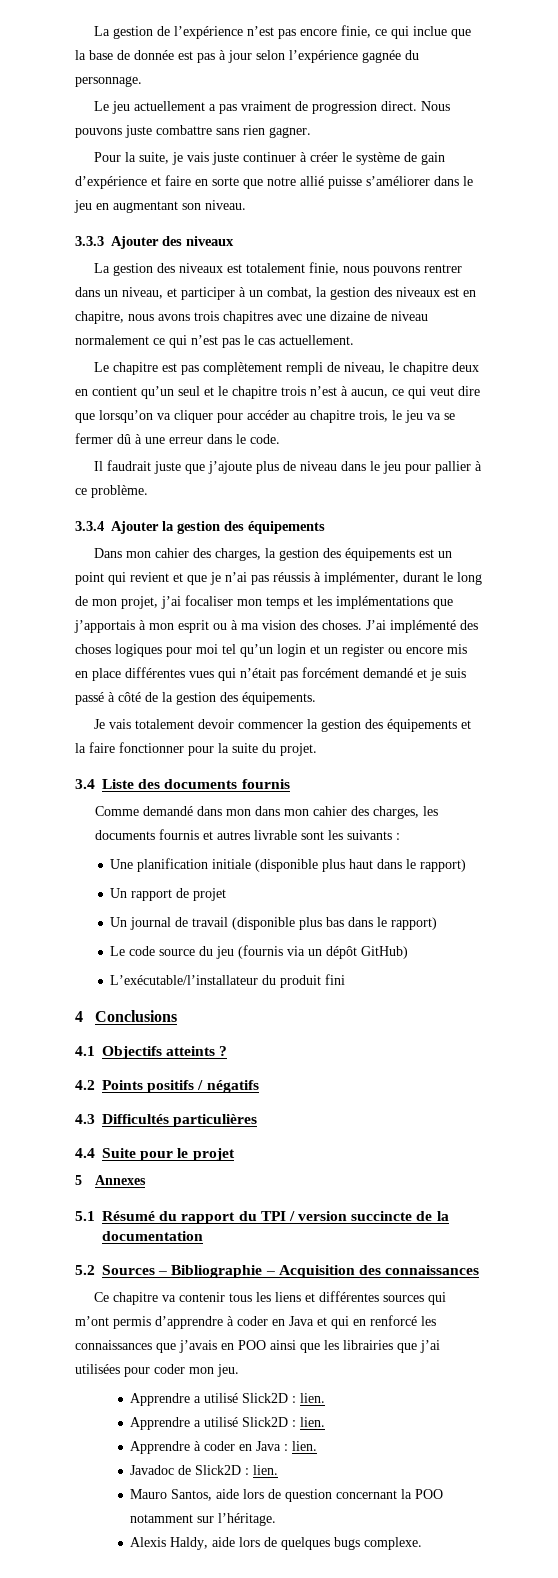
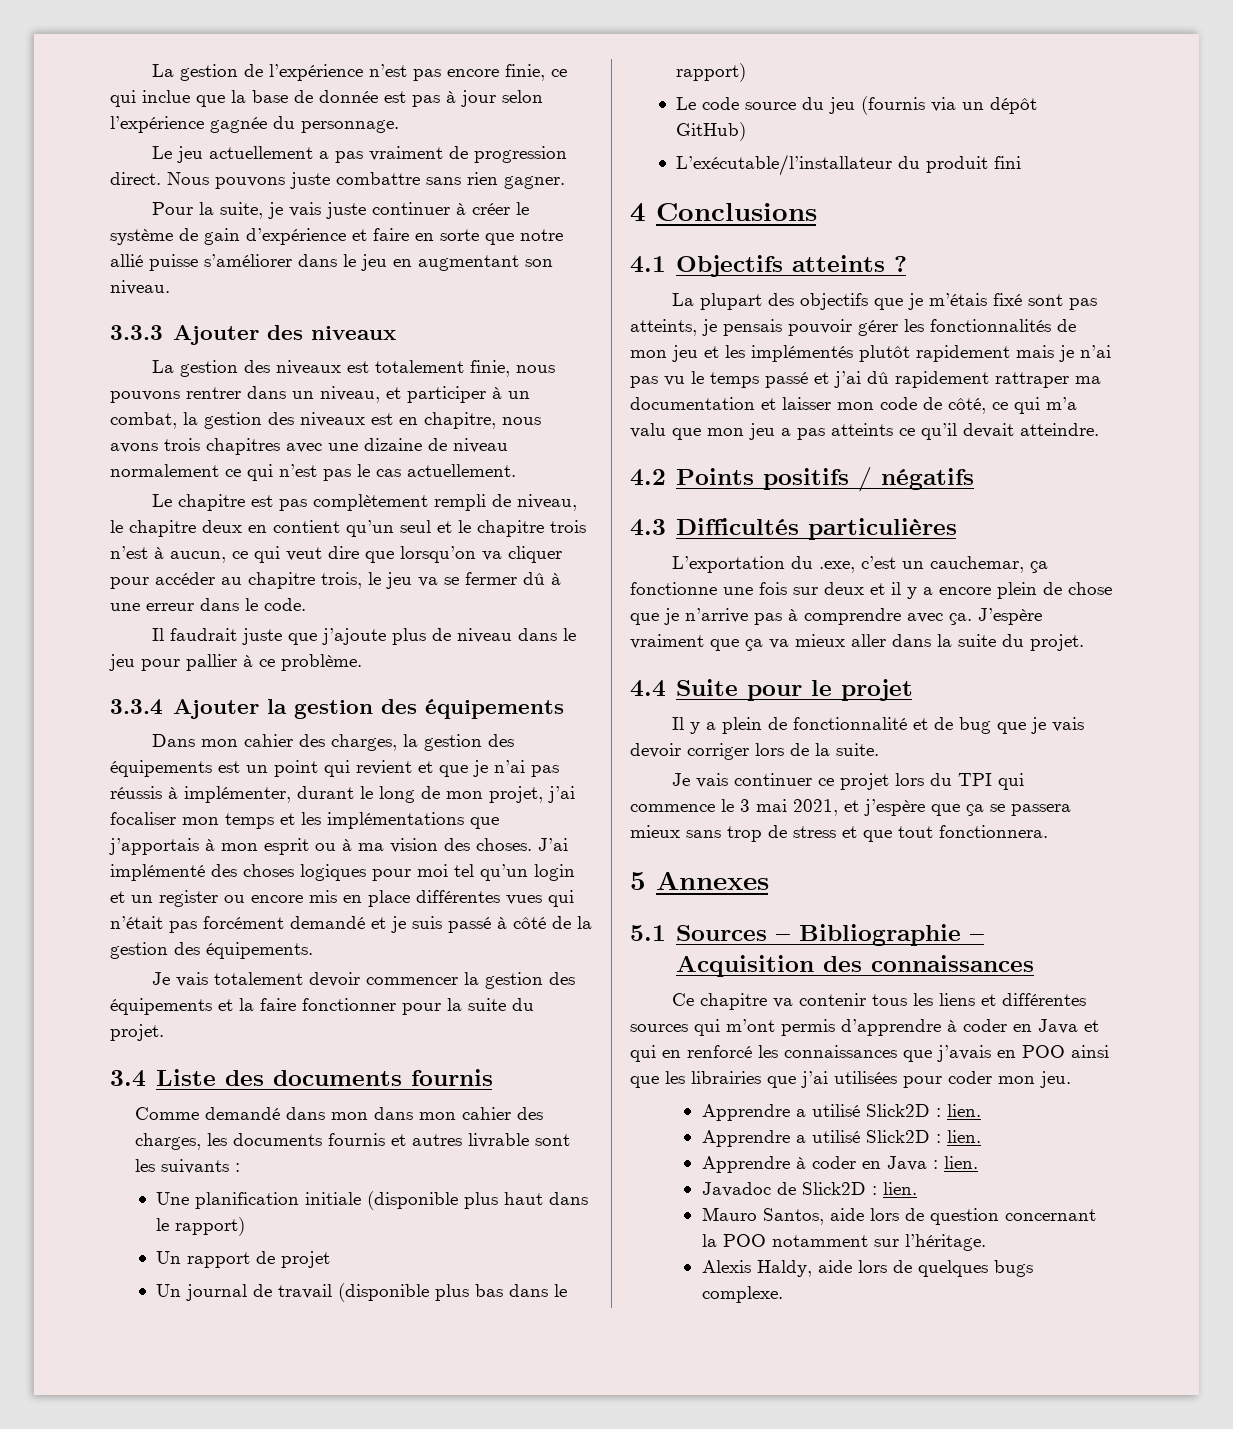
(228, 1051) none -> [671,293,1097,310] [630,319,1076,336] [630,345,1111,362] [630,371,1101,388] [630,397,1077,414] [630,423,1099,440] // La plupart des objectifs que je m’étais fixé sont pas atteints, je pensais pouvoir gérer les fonctionnalités de mon jeu et les implémentés plutôt rapidement mais je n’ai pas vu le temps passé et j’ai dû rapidement rattraper ma documentation et laisser mon code de côté, ce qui m’a valu que mon jeu a pas atteints ce qu’il devait atteindre.
(258, 1120) none -> [671,556,1048,573] [630,582,1112,599] [630,608,1042,625] [630,634,1084,651] // L’exportation du .exe, c’est un cauchemar, ça fonctionne une fois sur deux et il y a encore plein de chose que je n’arrive pas à comprendre avec ça. J’espère vraiment que ça va mieux aller dans la suite du projet.
[75,1175,146,1185] [75,1211,449,1224] [102,1231,203,1241] [75,1265,95,1275] 5 Annexes // 5.1 Résumé du rapport du TPI / version succincte de la documentation // 5.2 -> [671,717,1084,734] [630,743,879,760] [671,773,1024,790] [630,799,1071,816] [630,825,1048,842] [630,871,769,890] [630,925,666,941] Il y a plein de fonctionnalité et de bug que je vais devoir corriger lors de la suite. // Je vais continuer ce projet lors du TPI qui commence le 3 mai 2021, et j’espère que ça se passera mieux sans trop de stress et que tout fonctionnera. // 5 Annexes // 5.1

